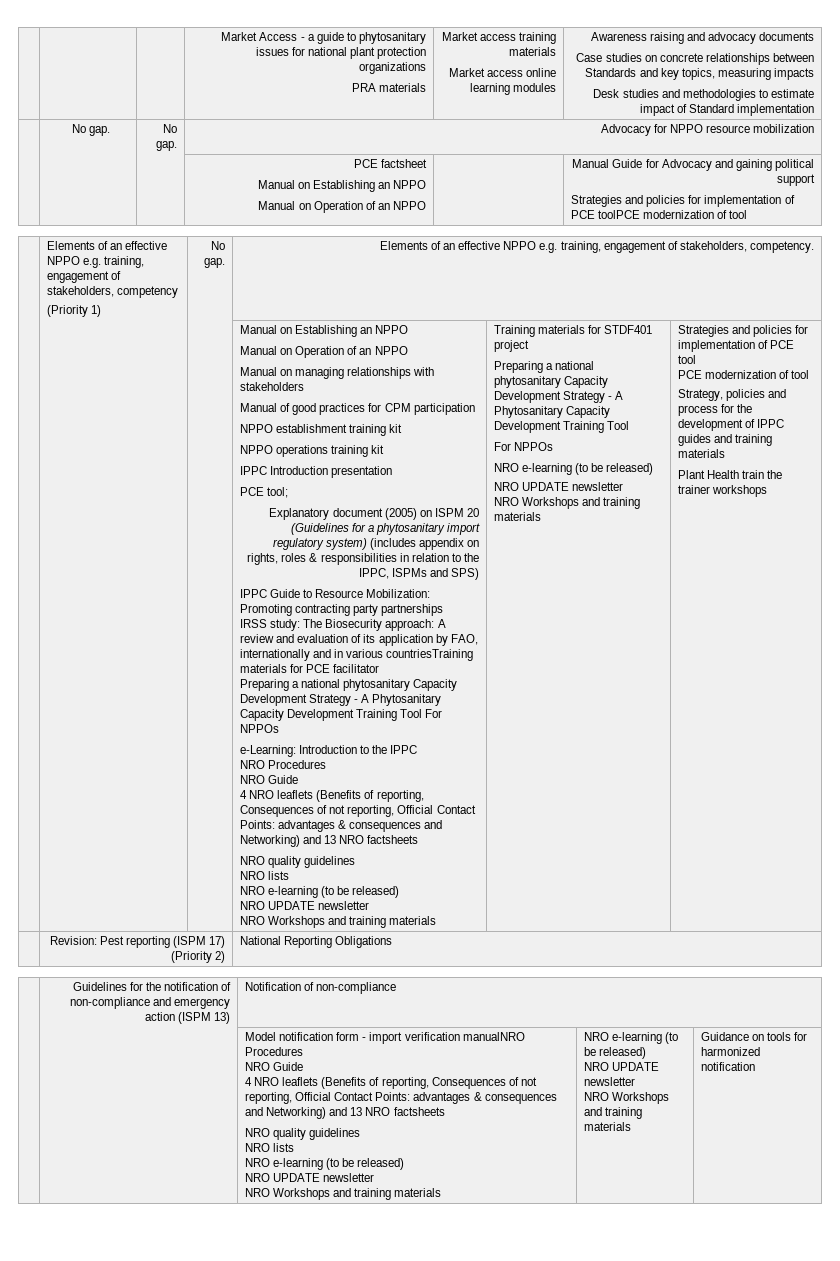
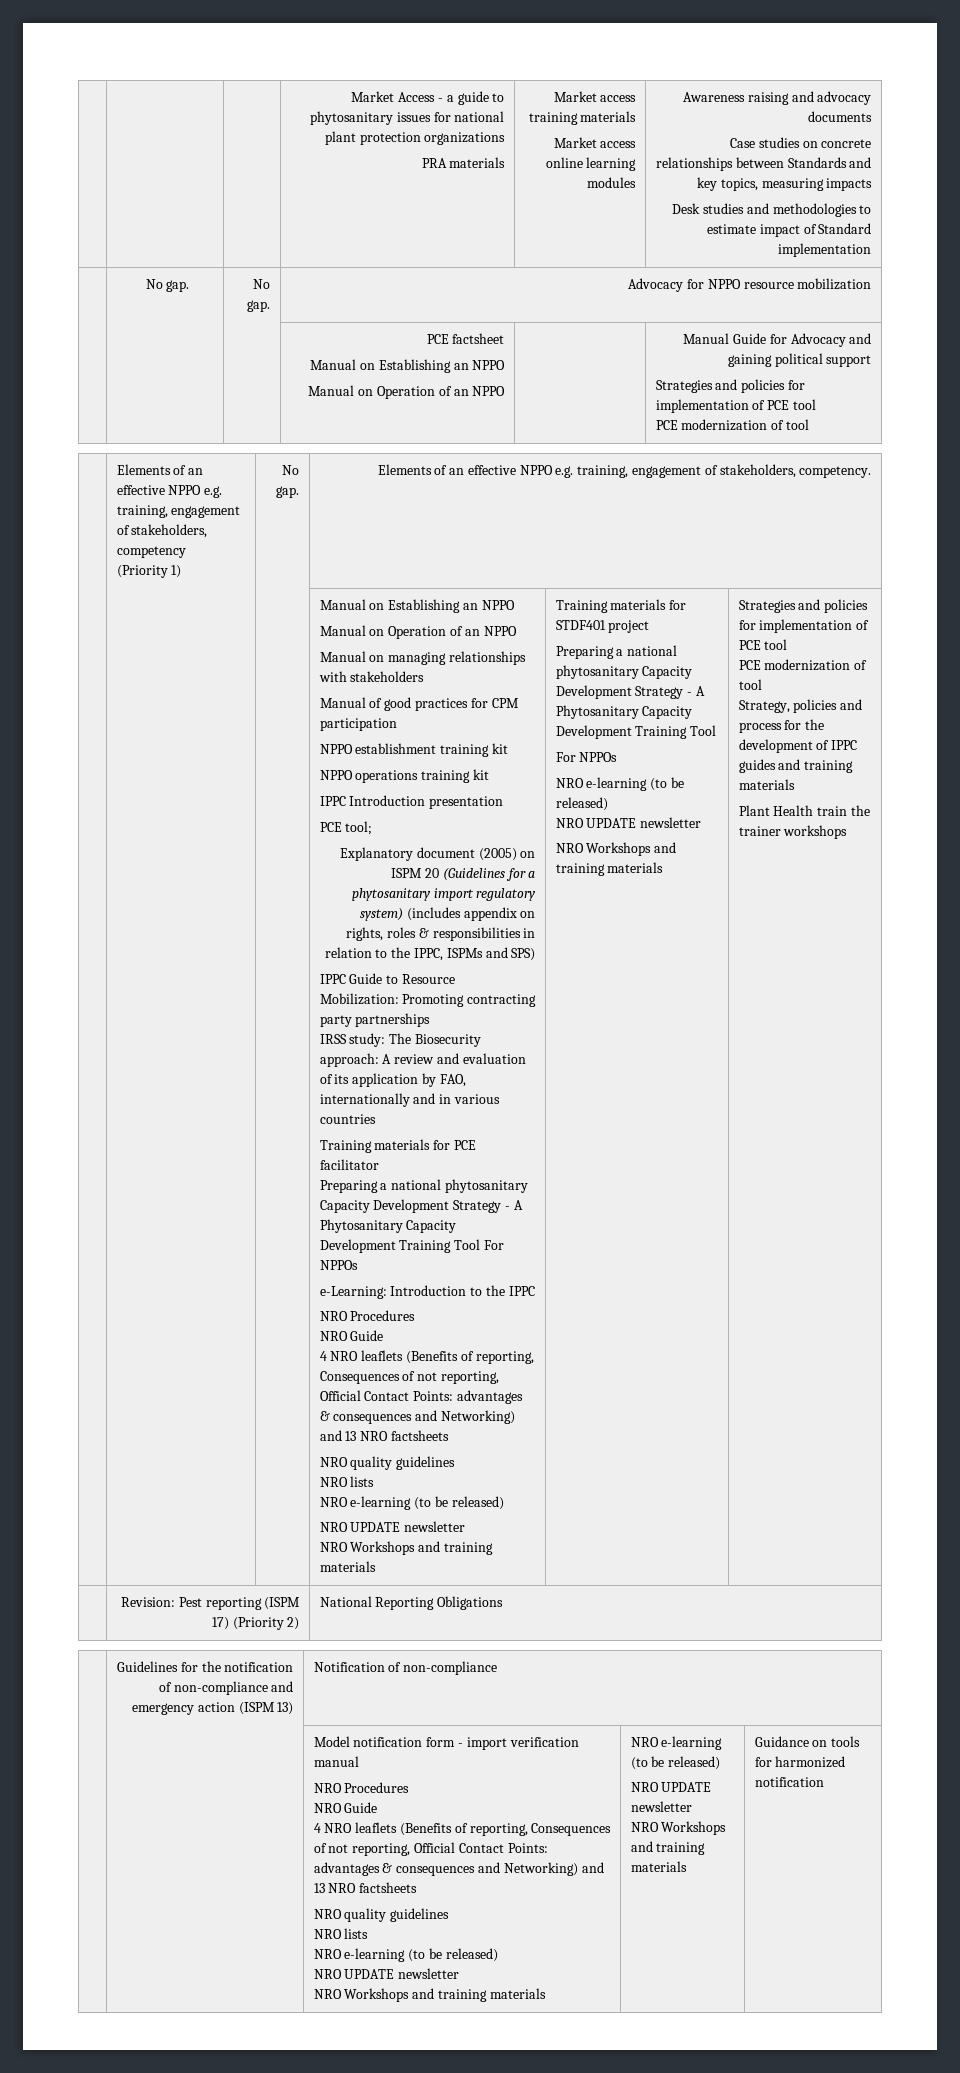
[598,210,641,219] toolPCE -> [792,399,816,410] [655,420,678,430] tool // PCE
[386,649,474,661] countriesTraining -> [319,1114,376,1124] [319,1140,372,1153] countries // Training
[462,1032,525,1041] manualNRO -> [313,1756,359,1767] [313,1783,342,1793] manual // NRO

